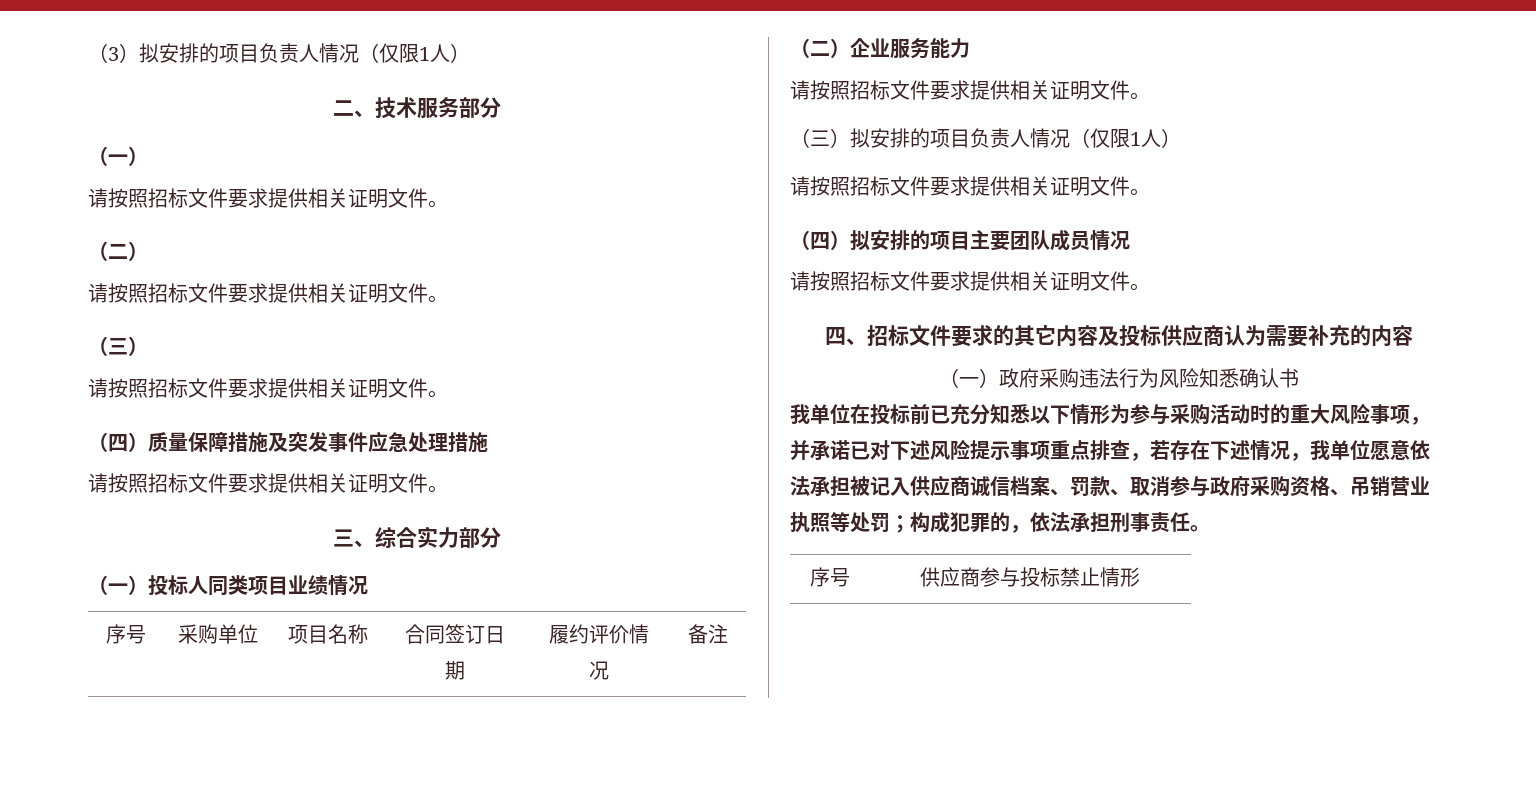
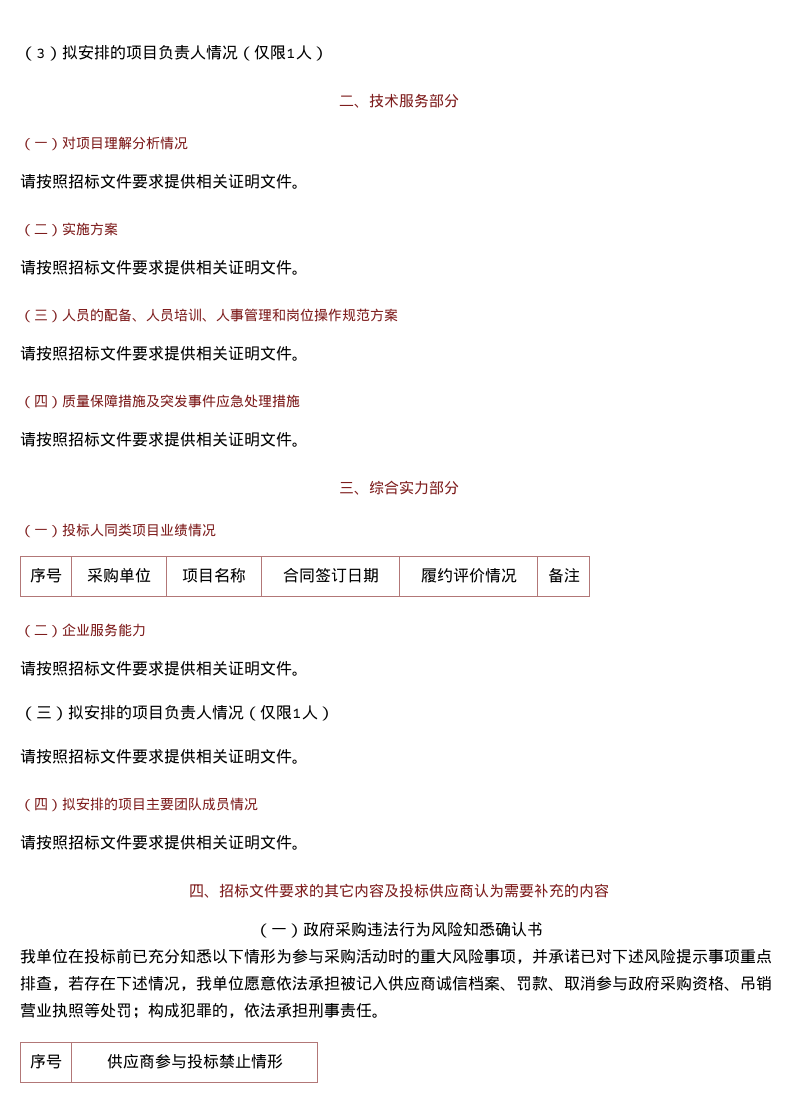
(148, 156) none -> [62,136,188,150] 对项目理解分析情况
(148, 251) none -> [62,222,118,236] 实施方案
(148, 346) none -> [62,308,398,322] 人员的配备、人员培训、人事管理和岗位操作规范方案

